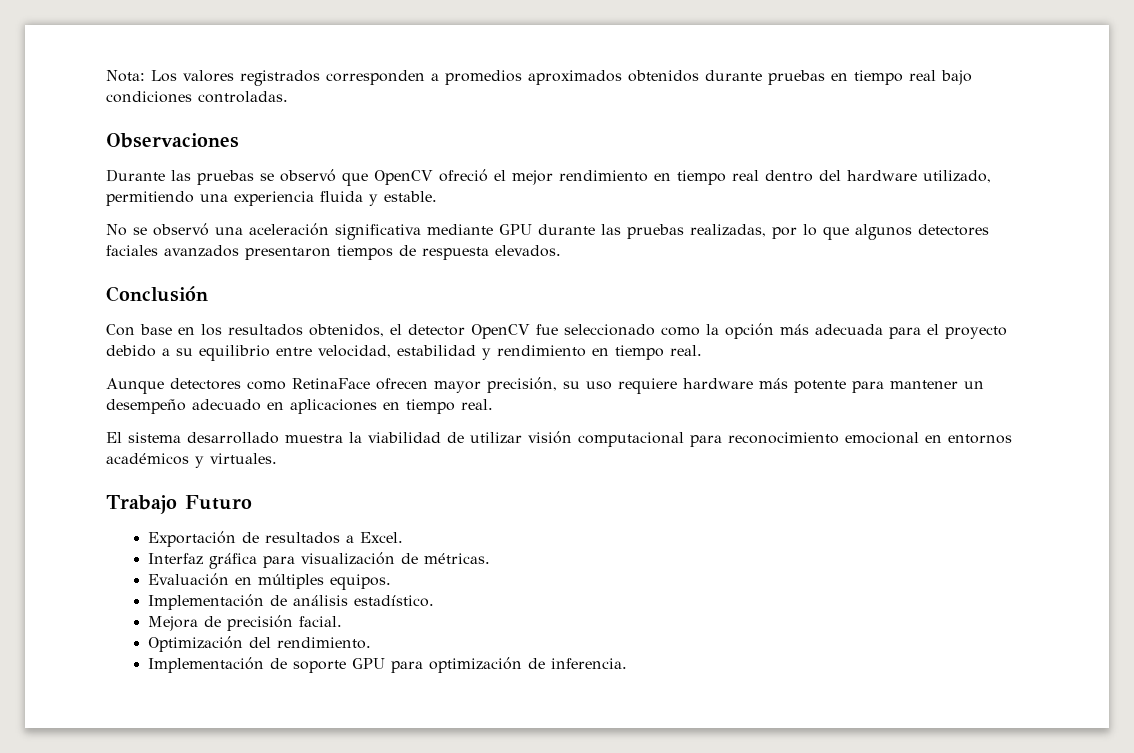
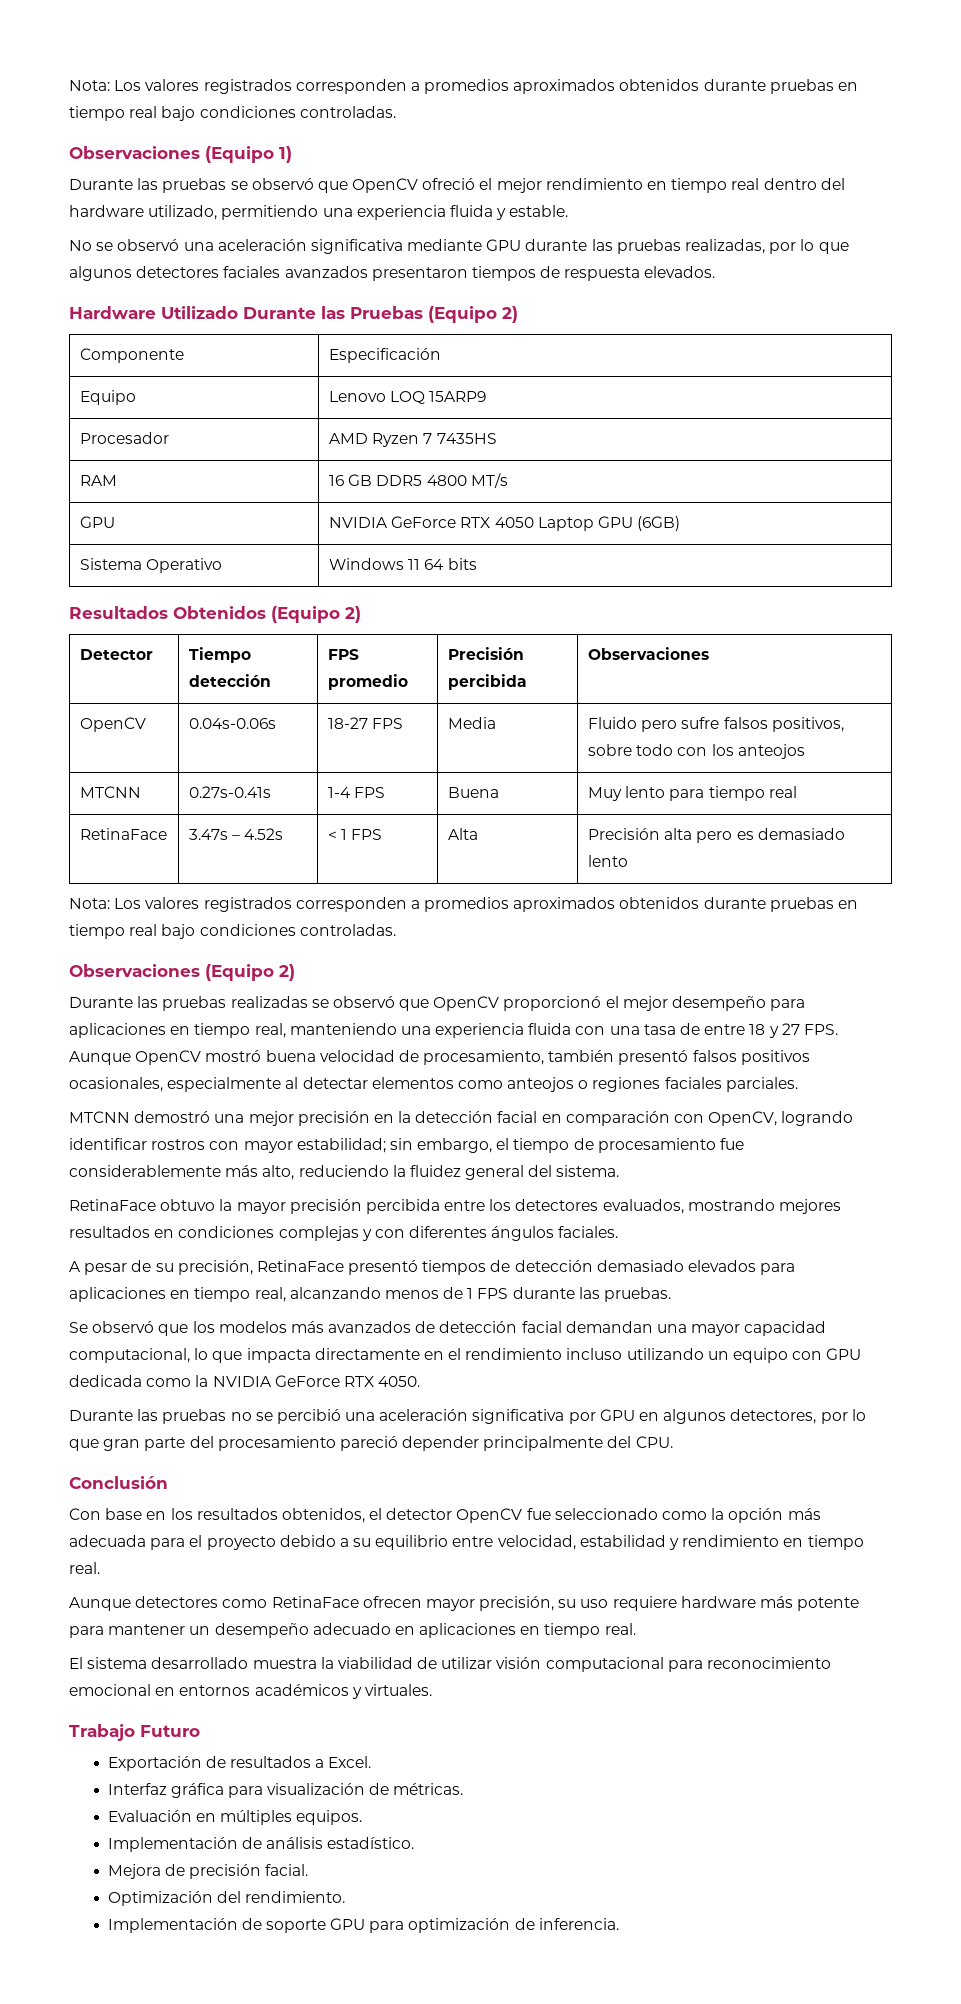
(239, 140) none -> [205,146,292,163] (Equipo 1)
(561, 251) none -> [69,306,518,323] [79,348,184,363] [328,348,441,363] [79,390,136,405] [328,391,487,404] [79,432,169,444] [328,433,497,447] [79,475,117,486] [328,473,508,488] [79,516,115,528] [328,516,681,531] [79,558,223,573] [328,558,477,570] [69,606,361,623] [79,649,153,660] [188,647,251,663] [188,674,271,687] [327,649,359,660] [327,674,408,690] [447,647,524,660] [447,674,527,690] [587,647,709,660] [79,717,146,732] [188,718,276,729] [327,717,404,729] [447,717,496,729] [587,717,844,732] [587,744,805,759] [79,786,141,798] [188,786,271,798] [327,787,386,798] [447,787,499,798] [587,786,797,801] [79,828,167,840] [188,828,284,840] [327,829,383,840] [447,828,478,840] [587,828,845,843] [587,855,628,867] [69,897,859,912] [69,924,396,939] [69,964,295,981] [69,996,806,1011] [69,1023,838,1038] [69,1050,810,1065] [69,1077,798,1092] [69,1111,854,1126] [69,1138,745,1153] [69,1165,620,1180] [69,1199,842,1214] [69,1226,619,1241] [69,1260,796,1275] [69,1287,672,1302] [69,1321,827,1336] [69,1348,862,1363] [69,1375,421,1387] [69,1409,866,1424] [69,1436,673,1451] // Hardware Utilizado Durante las Pruebas (Equipo 2) // Componente | Especificación // Equipo | Lenovo LOQ 15ARP9 // Procesador | AMD Ryzen 7 7435HS // RAM | 16 GB DDR5 4800 MT/s // GPU | NVIDIA GeForce RTX 4050 Laptop GPU (6GB) // Sistema Operativo | Windows 11 64 bits // Resultados Obtenidos (Equipo 2) // Detector | Tiempo detección | FPS promedio | Precisión percibida | Observaciones // OpenCV | 0.04s-0.06s | 18-27 FPS | Media | Fluido pero sufre falsos positivos, sobre todo con los anteojos // MTCNN | 0.27s-0.41s | 1-4 FPS | Buena | Muy lento para tiempo real // RetinaFace | 3.47s – 4.52s | < 1 FPS | Alta | Precisión alta pero es demasiado lento // Nota: Los valores registrados corresponden a promedios aproximados obtenidos durante pruebas en tiempo real bajo condiciones controladas. // Observaciones (Equipo 2) // Durante las pruebas realizadas se observó que OpenCV proporcionó el mejor desempeño para aplicaciones en tiempo real, manteniendo una experiencia fluida con una tasa de entre 18 y 27 FPS. Aunque OpenCV mostró buena velocidad de procesamiento, también presentó falsos positivos ocasionales, especialmente al detectar elementos como anteojos o regiones faciales parciales. // MTCNN demostró una mejor precisión en la detección facial en comparación con OpenCV, logrando identificar rostros con mayor estabilidad; sin embargo, el tiempo de procesamiento fue considerablemente más alto, reduciendo la fluidez general del sistema. // RetinaFace obtuvo la mayor precisión percibida entre los detectores evaluados, mostrando mejores resultados en condiciones complejas y con diferentes ángulos faciales. // A pesar de su precisión, RetinaFace presentó tiempos de detección demasiado elevados para aplicaciones en tiempo real, alcanzando menos de 1 FPS durante las pruebas. // Se observó que los modelos más avanzados de detección facial demandan una mayor capacidad computacional, lo que impacta directamente en el rendimiento incluso utilizando un equipo con GPU dedicada como la NVIDIA GeForce RTX 4050. // Durante las pruebas no se percibió una aceleración significativa por GPU en algunos detectores, por lo que gran parte del procesamiento pareció depender principalmente del CPU.

